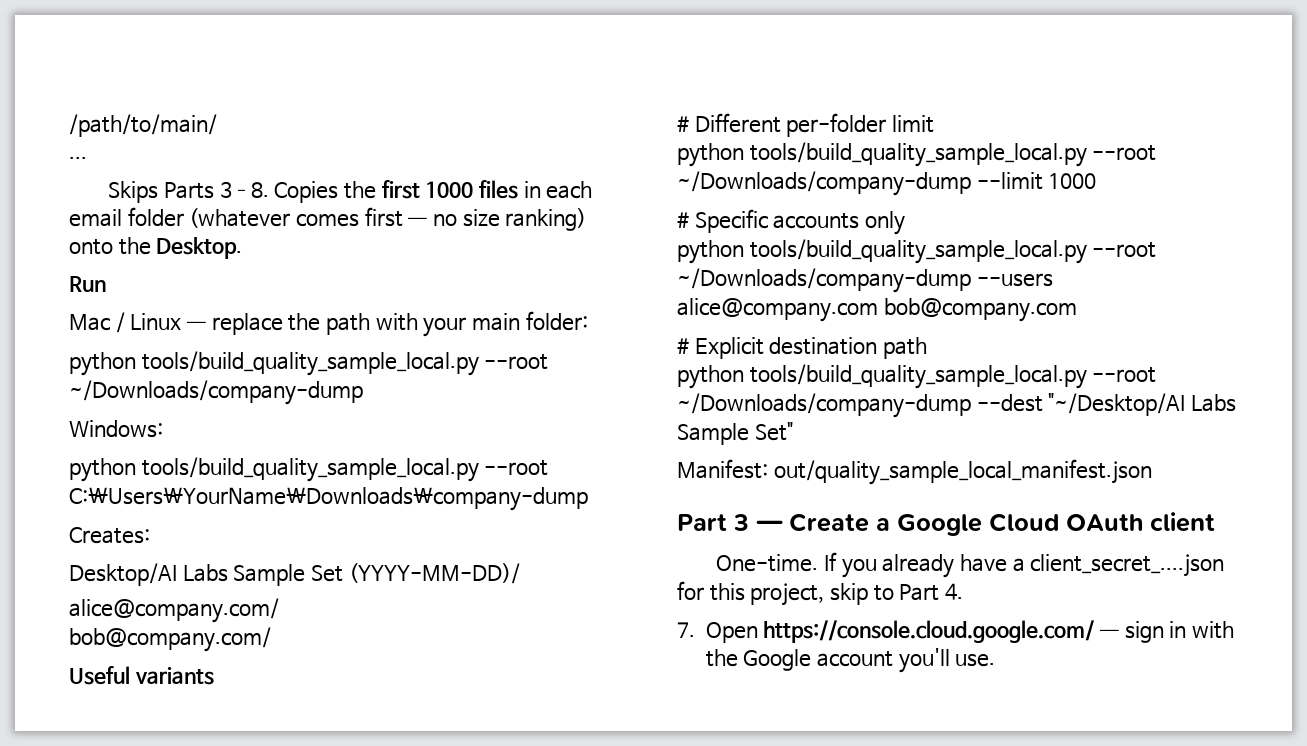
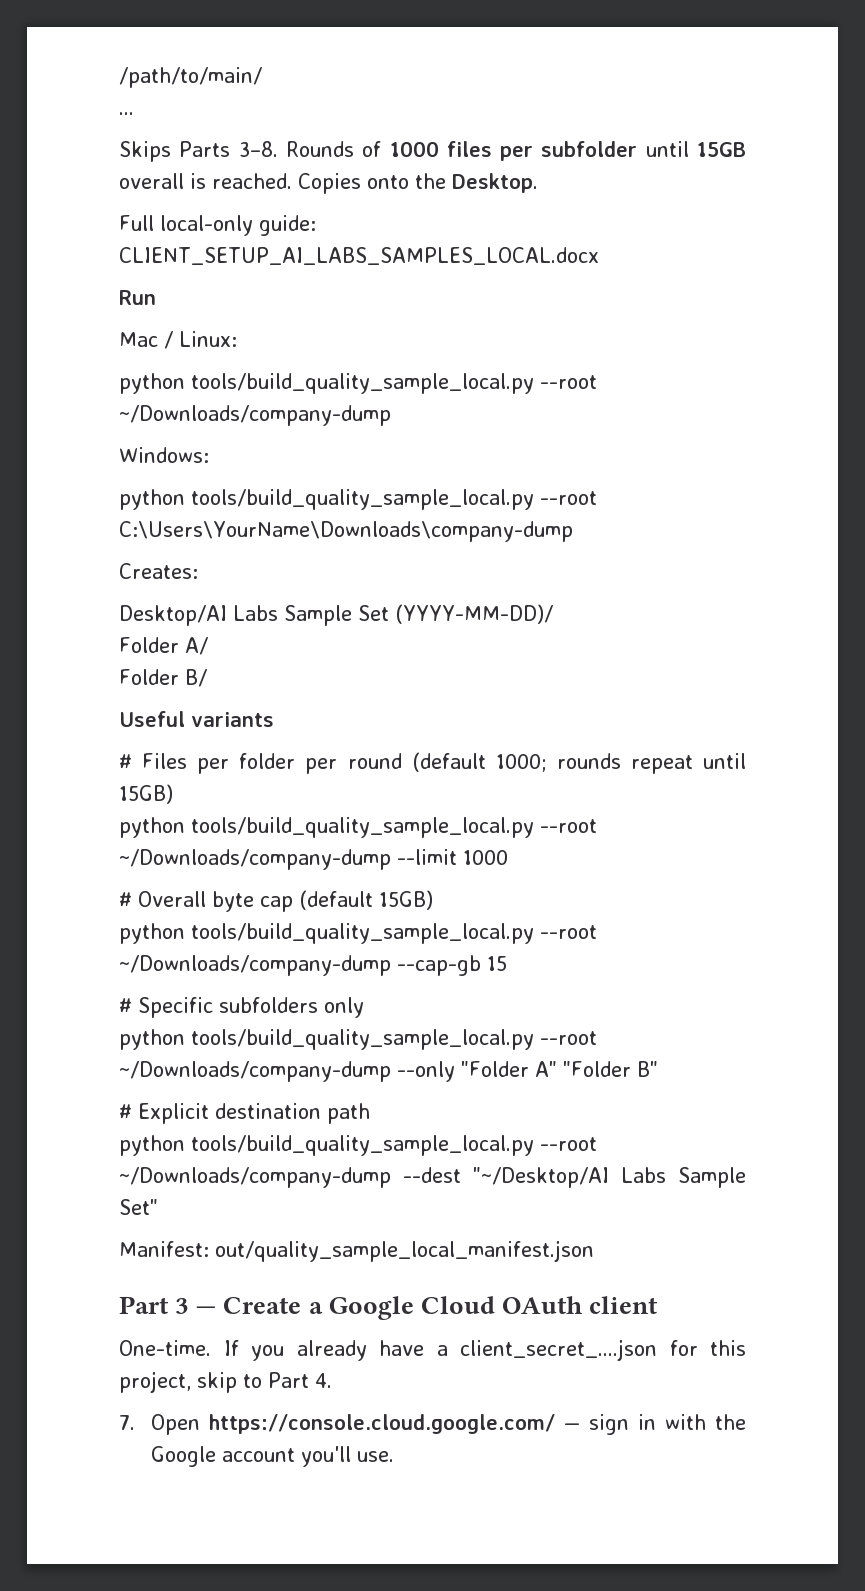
[274,180,593,203] [69,207,587,231] Copies the first 1000 files in each email folder (whatever comes first — no size ranking) -> [285,141,746,161] [119,173,361,194] Rounds of 1000 files per subfolder until 15GB overall is reached. Copies
(243, 248) none -> [119,215,316,236] [119,247,599,265] // Full local-only guide: CLIENT_SETUP_AI_LABS_SAMPLES_LOCAL.docx
[130,311,588,337] Linux — replace the path with your main folder: -> [179,331,237,347] Linux:
[69,598,279,623] [69,627,271,652] alice@company.com/ // bob@company.com/ -> [119,637,208,655] [119,669,207,687] Folder A/ // Folder B/
[694,113,934,137] Different per-folder limit -> [142,752,747,774] [119,784,173,804] Files per folder per round (default 1000; rounds repeat until 15GB)
(1097, 181) none -> [119,890,433,912] [119,923,597,944] [119,955,507,976] // # Overall byte cap (default 15GB) // python tools/build_quality_sample_local.py --root ~/Downloads/company-dump --cap-gb 15
[773,213,860,229] accounts -> [219,997,318,1013] subfolders
[976,273,1053,287] [677,298,1077,322] --users alice@company.com bob@company.com -> [397,1061,658,1082] --only "Folder A" "Folder B"

